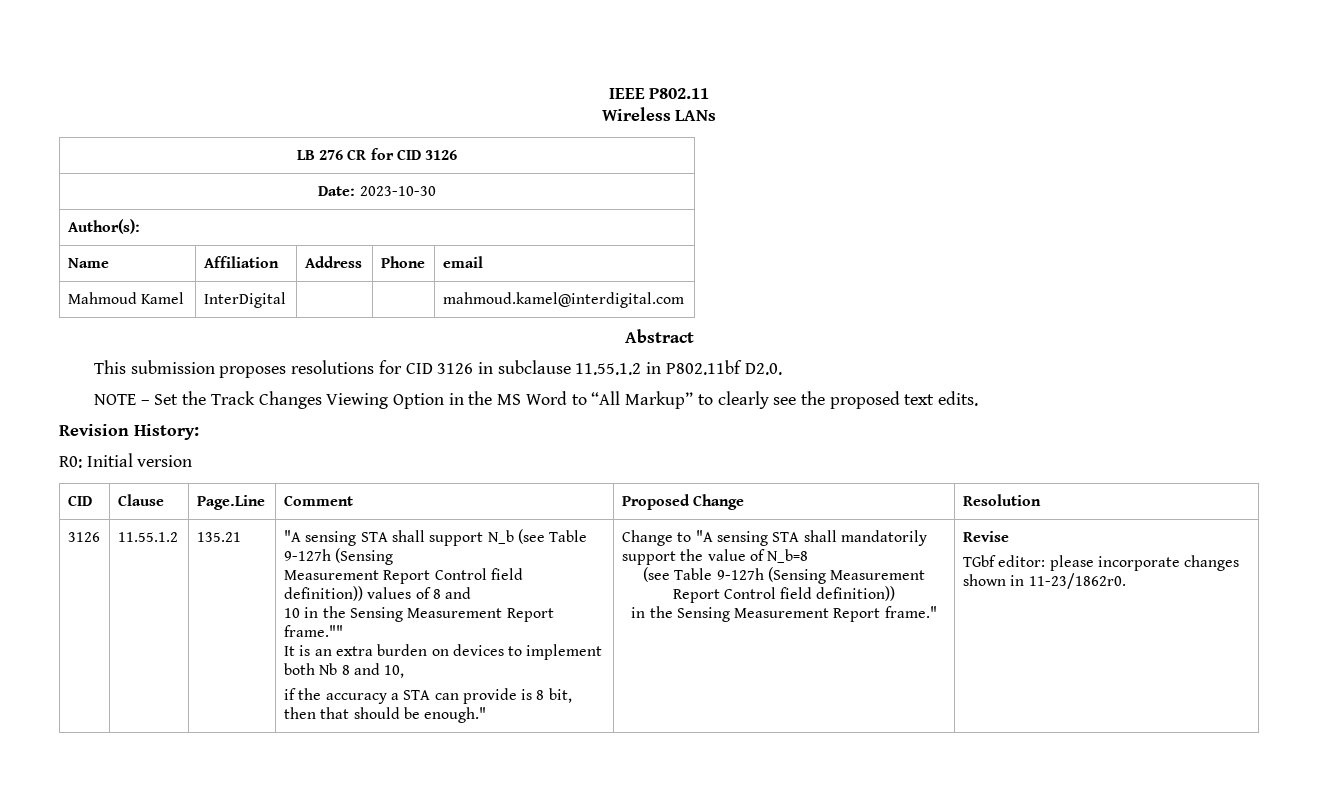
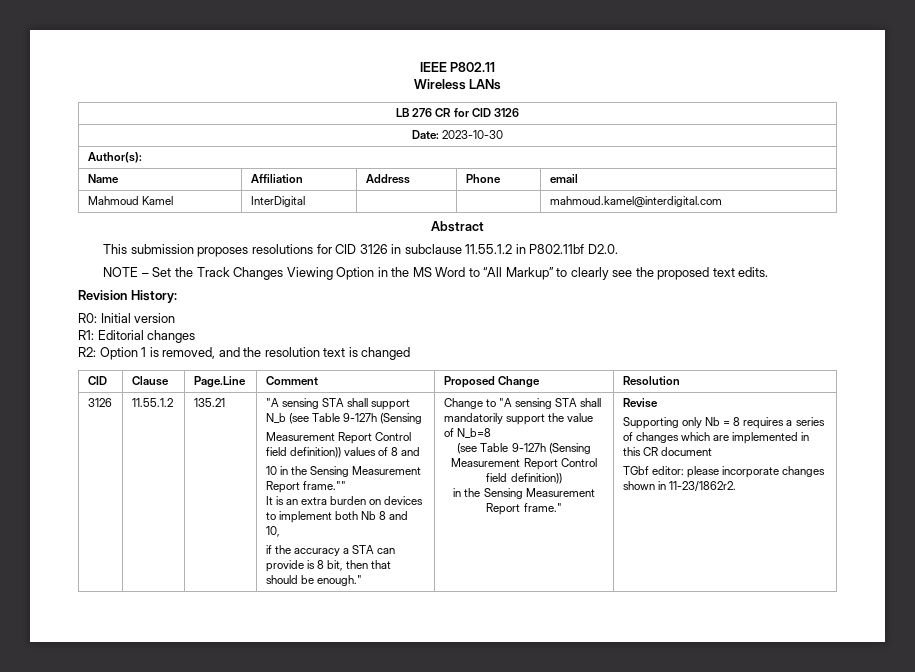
(193, 461) none -> [78,330,196,343] [78,347,411,360] // R1: Editorial changes // R2: Option 1 is removed, and the resolution text is changed
(1009, 536) none -> [622,417,825,429] [622,432,810,444] [622,447,713,456] // Supporting only Nb = 8 requires a series of changes which are implemented in this CR document
[1028,573,1126,589] 11-23/1862r0. -> [669,481,737,492] 11-23/1862r2.

